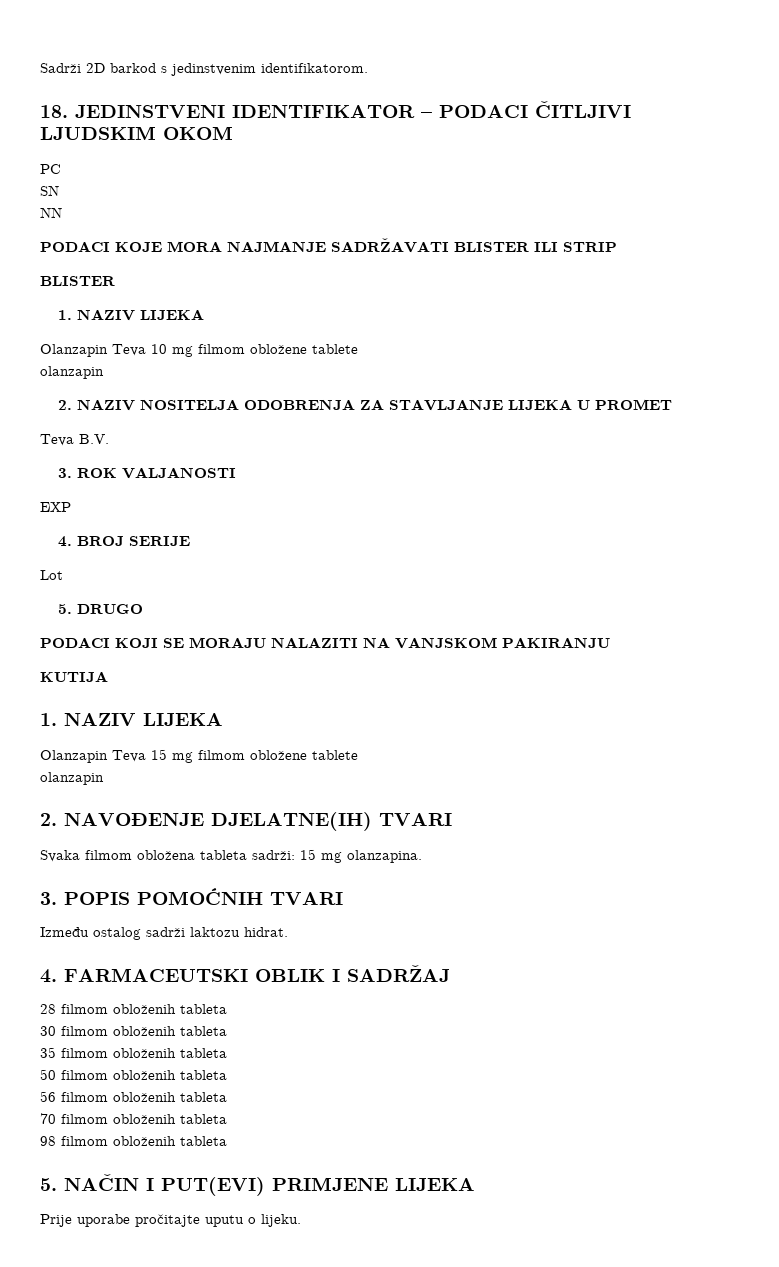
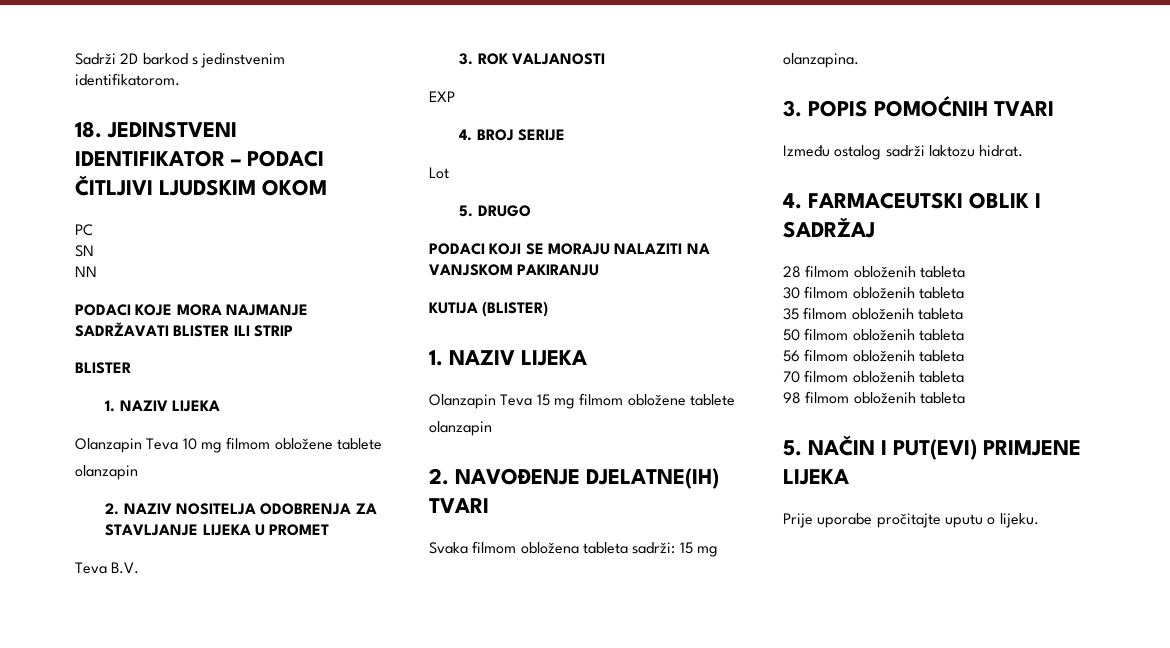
(108, 676) none -> [482,301,549,317] (BLISTER)

